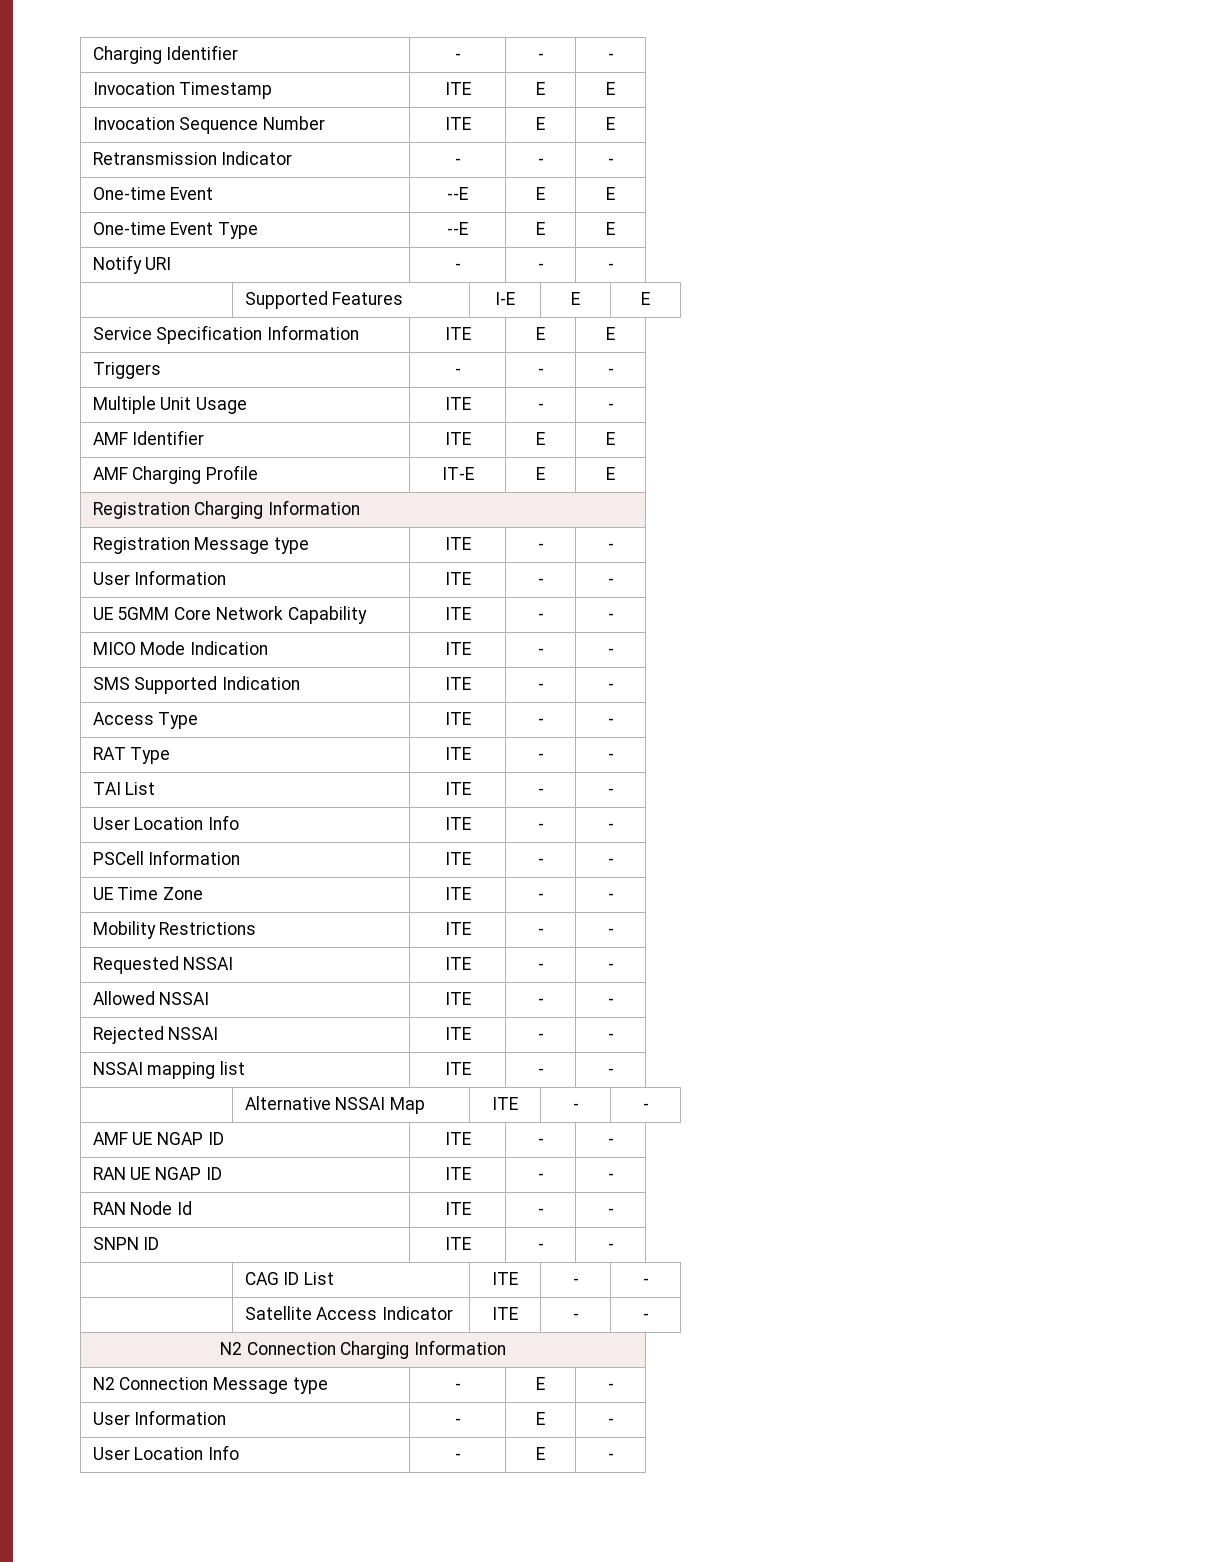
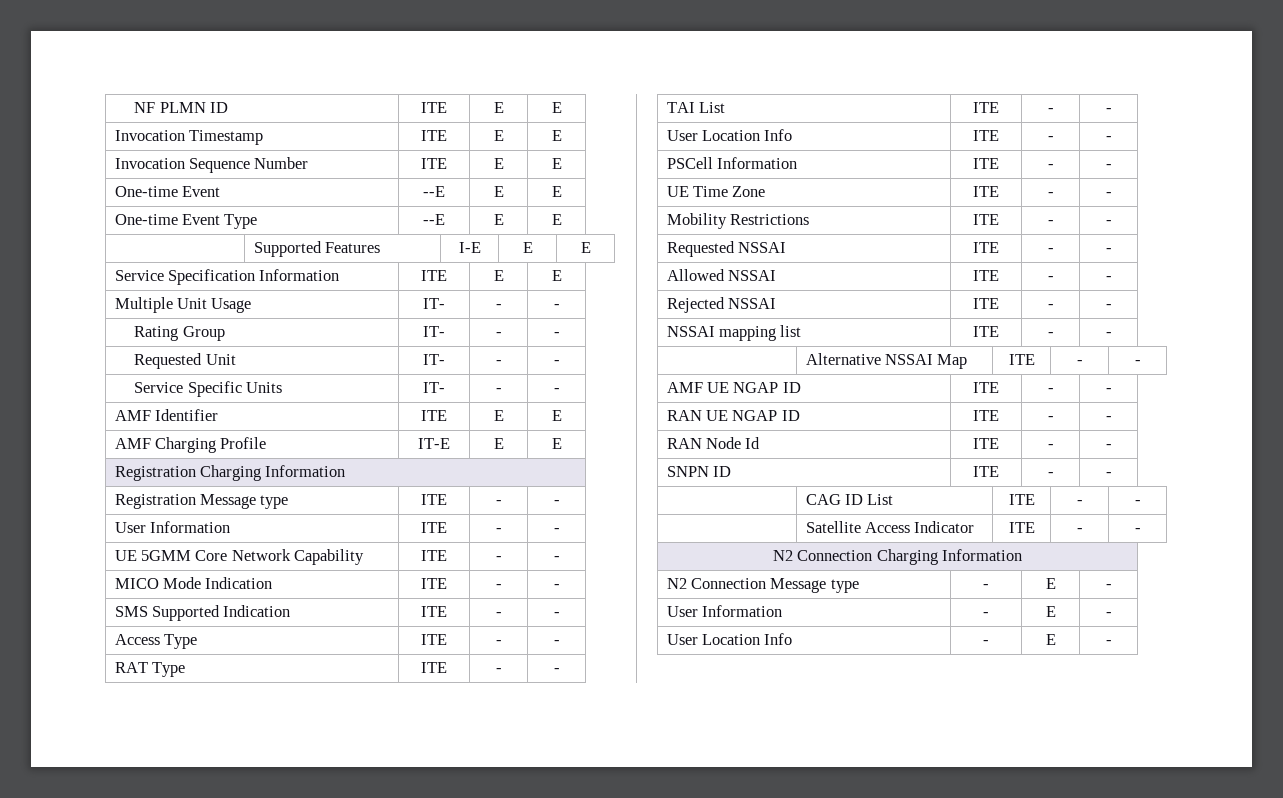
[92,45,239,64] [454,53,461,60] [537,53,544,60] [607,53,614,60] Charging Identifier | - | - | - -> [134,102,229,113] [421,102,447,113] [493,102,504,113] [551,102,562,113] NF PLMN ID | ITE | E | E
[92,151,293,165] [454,158,461,165] [537,158,544,165] [607,158,614,165] // Retransmission Indicator | - | - | - -> (562, 163) none
[92,255,172,274] [454,263,461,270] [537,263,544,270] [607,263,614,270] // Notify URI | - | - | - -> (562, 219) none
[92,362,161,379] [454,368,461,375] [537,368,544,375] [607,368,614,375] [92,396,248,414] [444,397,471,410] Triggers | - | - | - // Multiple Unit Usage | ITE -> [114,297,252,313] [423,298,445,309] [495,304,502,309] [553,304,560,309] [134,326,225,341] [423,326,445,337] [495,332,502,337] [553,332,560,337] [134,353,236,369] [423,354,445,365] [495,360,502,365] [553,360,560,365] [134,381,283,397] [423,382,445,393] Multiple Unit Usage | IT- | - | - // Rating Group | IT- | - | - // Requested Unit | IT- | - | - // Service Specific Units | IT-

